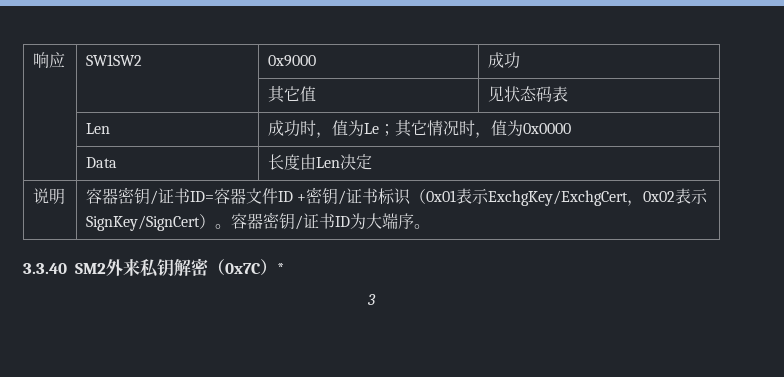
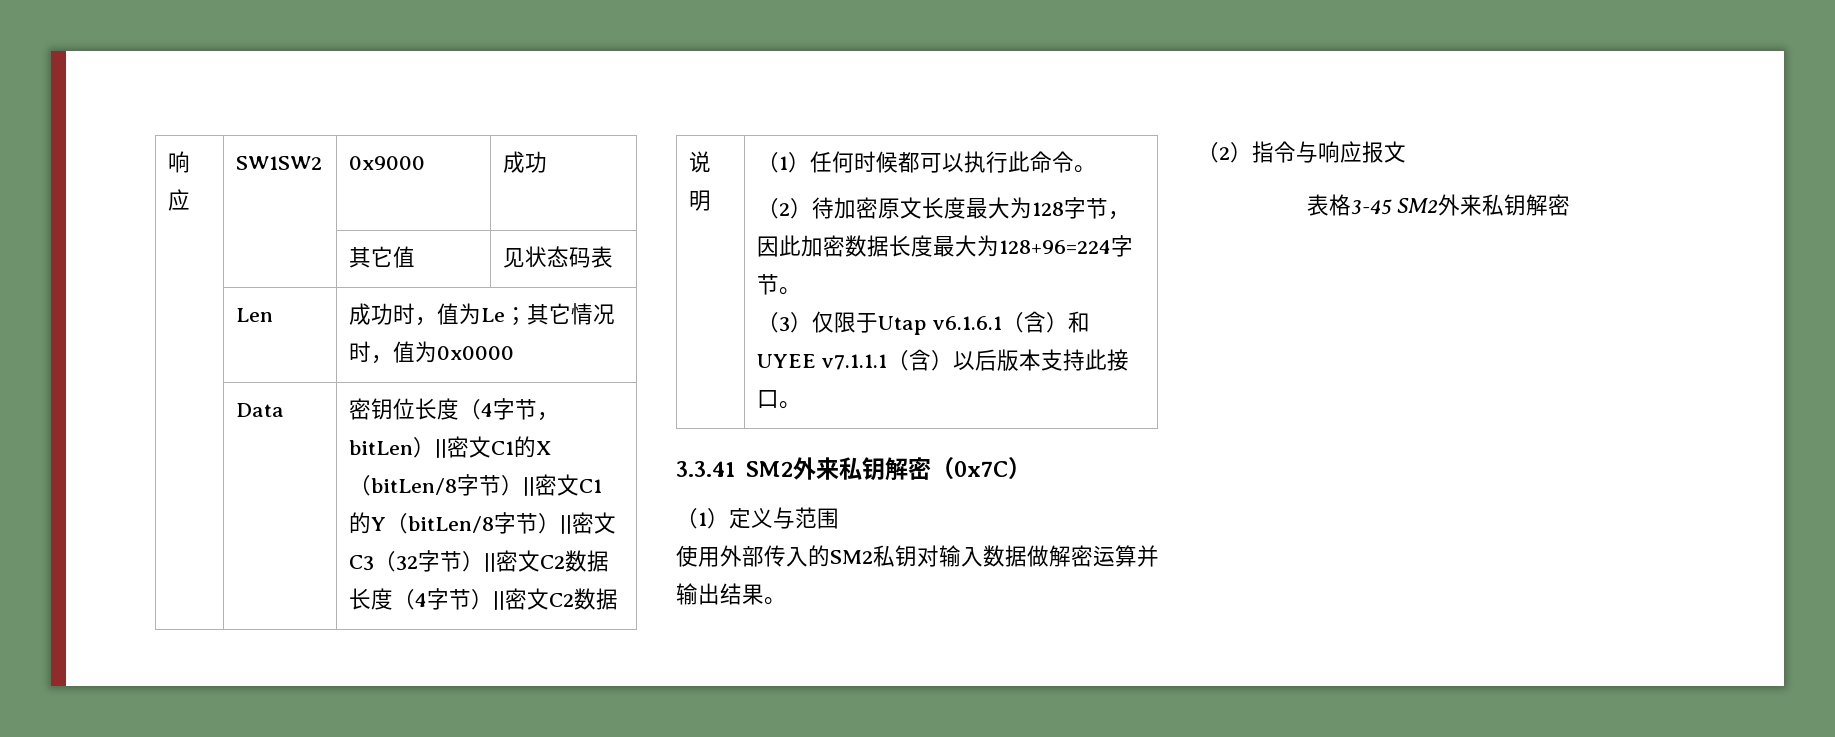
[267,154,372,170] [32,188,65,205] [85,187,708,206] [85,212,430,231] [23,263,67,274] 长度由Len决定 // 说明 | 容器密钥/证书ID=容器文件ID +密钥/证书标识（0x01表示ExchgKey/ExchgCert，0x02表示SignKey/SignCert）。容器密钥/证书ID为大端序。 // 3.3.40 -> [349,398,560,421] [349,436,552,458] [349,474,603,496] [349,512,617,534] [349,550,610,572] [349,588,619,610] [689,151,712,173] [689,190,712,211] [757,151,1097,173] [757,197,1131,220] [757,235,1134,257] [757,274,802,295] [757,311,1090,335] [757,349,1129,371] [757,390,802,409] [676,461,735,477] 密钥位长度（4字节，bitLen）||密文C1的X（bitLen/8字节）||密文C1的Y（bitLen/8字节）||密文C3（32字节）||密文C2数据长度（4字节）||密文C2数据 // 说明 | （1）任何时候都可以执行此命令。 // （2）待加密原文长度最大为128字节，因此加密数据长度最大为128+96=224字节。 // （3）仅限于Utap v6.1.6.1（含）和UYEE v7.1.1.1（含）以后版本支持此接口。 // 3.3.41
[277,263,285,274] [367,294,376,305] * // 3 -> [676,507,839,529] [676,545,1159,567] [676,583,786,605] [1197,141,1406,163] [1306,194,1571,216] // （1）定义与范围 // 使用外部传入的SM2私钥对输入数据做解密运算并输出结果。 // （2）指令与响应报文 // 表格3-45 SM2外来私钥解密

